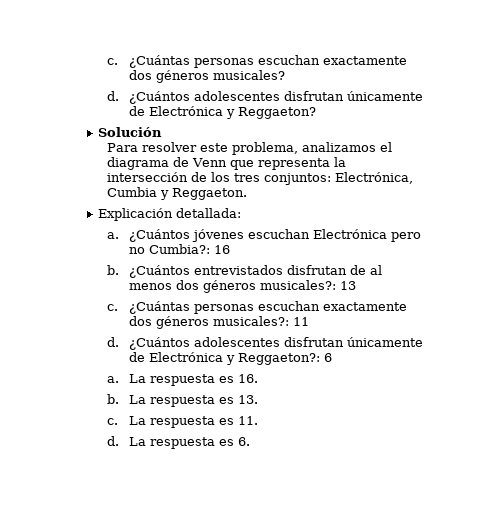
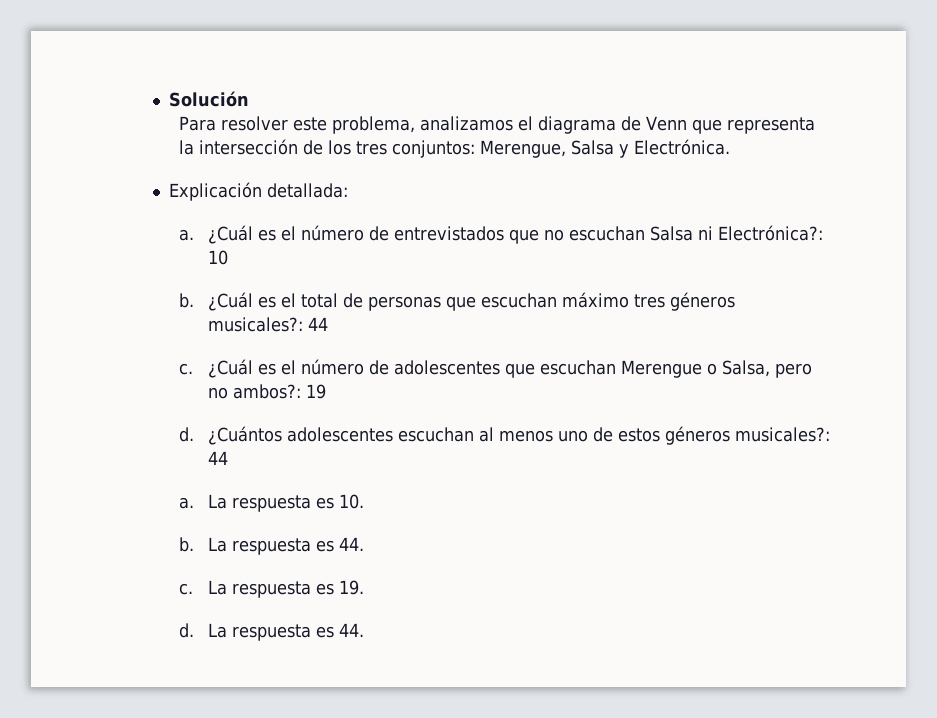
[106,55,407,68] [128,70,285,83] [106,91,423,104] [128,106,316,119] c. ¿Cuántas personas escuchan exactamente dos géneros musicales? // d. ¿Cuántos adolescentes disfrutan únicamente de Electrónica y Reggaeton? // -> (169, 99) none
[334,172,413,184] [106,187,247,200] Electrónica, Cumbia y Reggaeton. -> [479,139,730,158] Merengue, Salsa y Electrónica.
[128,229,421,242] [128,244,230,254] [106,265,382,278] [128,280,356,293] [106,301,407,314] [128,316,309,329] [106,337,423,350] [128,352,332,365] ¿Cuántos jóvenes escuchan Electrónica pero no Cumbia?: 16 // b. ¿Cuántos entrevistados disfrutan de al menos dos géneros musicales?: 13 // c. ¿Cuántas personas escuchan exactamente dos géneros musicales?: 11 // d. ¿Cuántos adolescentes disfrutan únicamente de Electrónica y Reggaeton?: 6 -> [207,225,823,244] [207,250,228,265] [178,292,735,311] [207,317,328,332] [178,359,812,378] [207,384,326,399] [178,426,830,445] [207,451,228,465] ¿Cuál es el número de entrevistados que no escuchan Salsa ni Electrónica?: 10 // b. ¿Cuál es el total de personas que escuchan máximo tres géneros musicales?: 44 // c. ¿Cuál es el número de adolescentes que escuchan Merengue o Salsa, pero no ambos?: 19 // d. ¿Cuántos adolescentes escuchan al menos uno de estos géneros musicales?: 44
[237,374,258,383] 16. -> [338,494,364,509] 10.
[237,395,258,404] 13. -> [338,537,364,551] 44.
[237,416,258,425] 11. -> [338,580,364,595] 19.
[237,437,250,446] 6. -> [338,623,364,637] 44.

